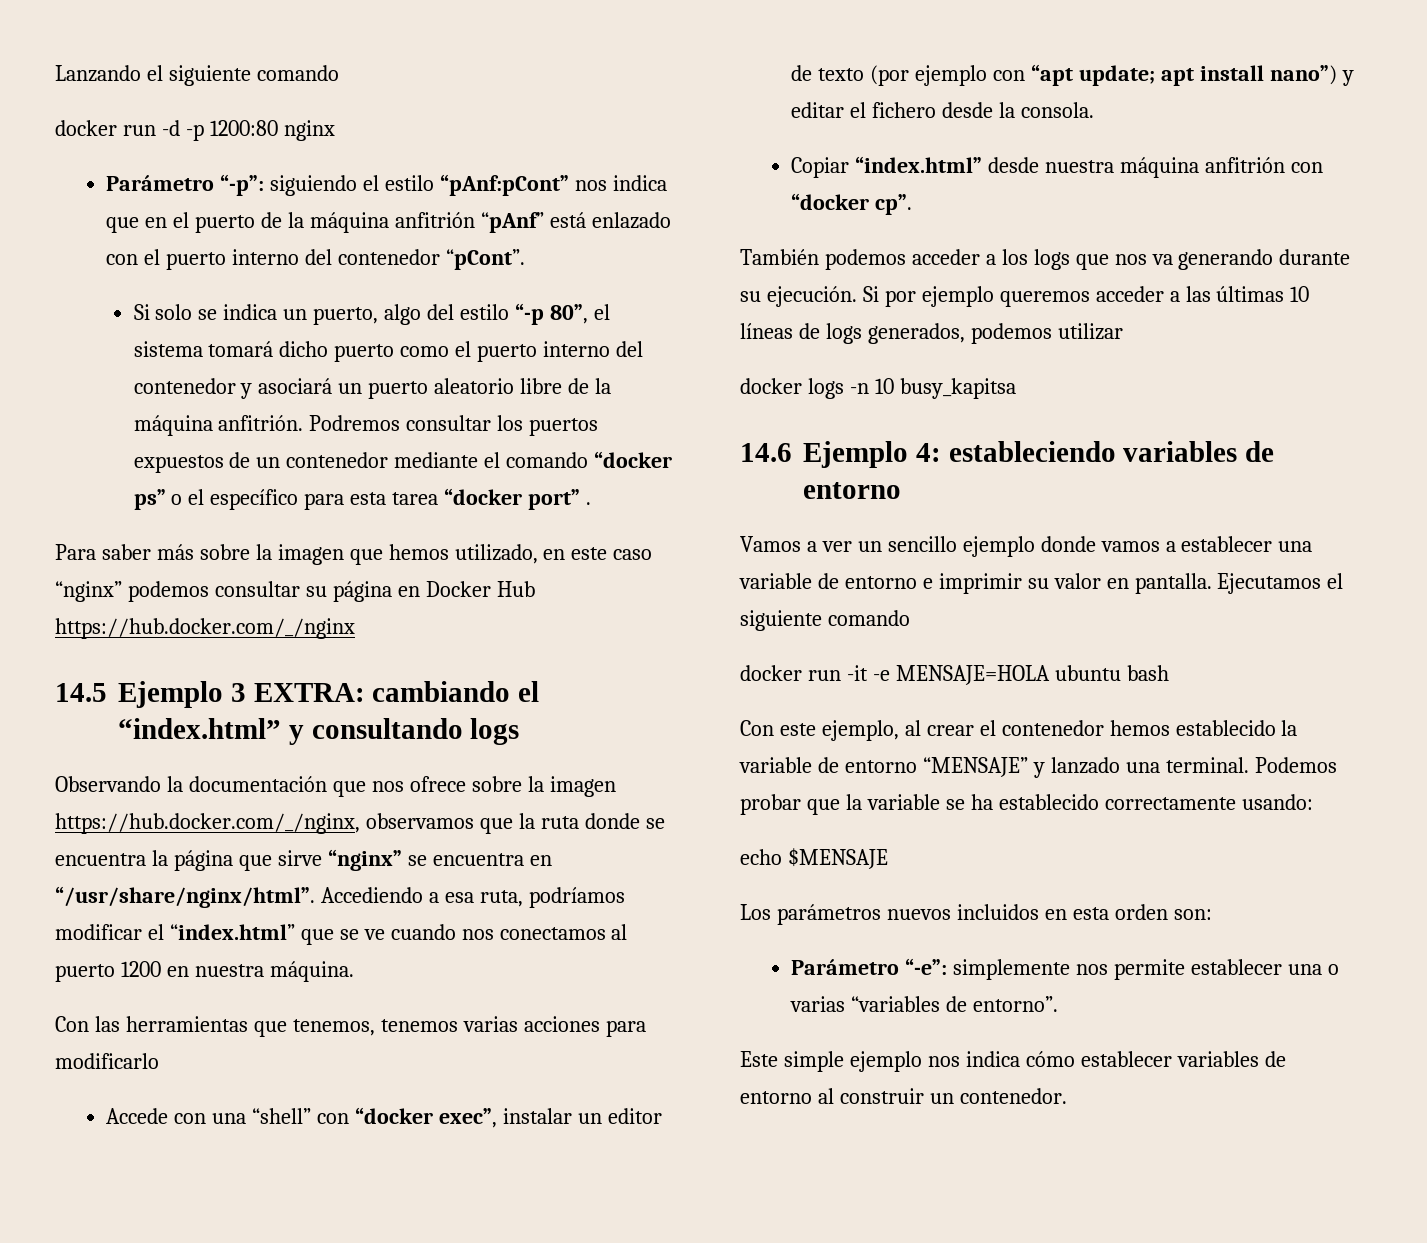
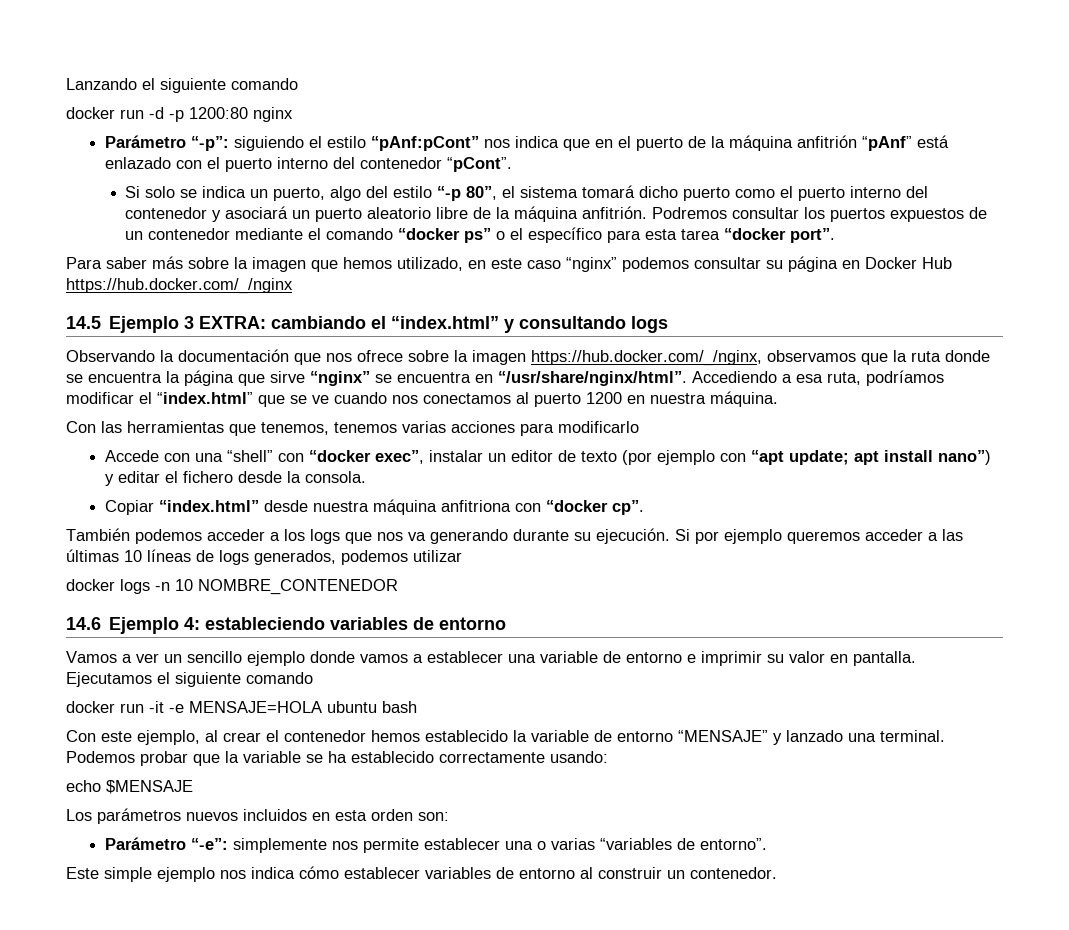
[528,489,592,510] port” . -> [790,228,836,243] port”.
[1205,157,1286,173] anfitrión -> [440,500,511,512] anfitriona
[899,378,1016,399] busy_kapitsa -> [198,579,398,595] NOMBRE_CONTENEDOR

